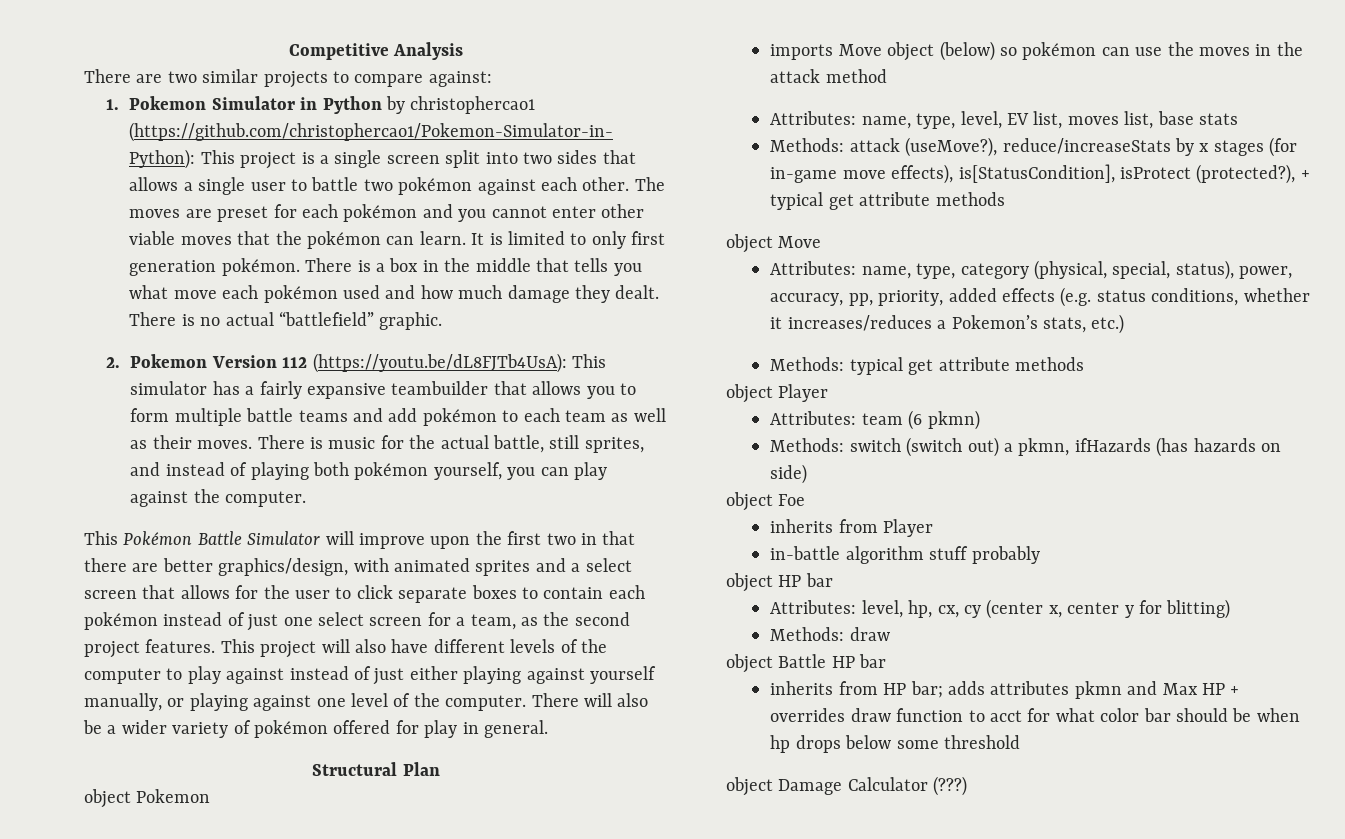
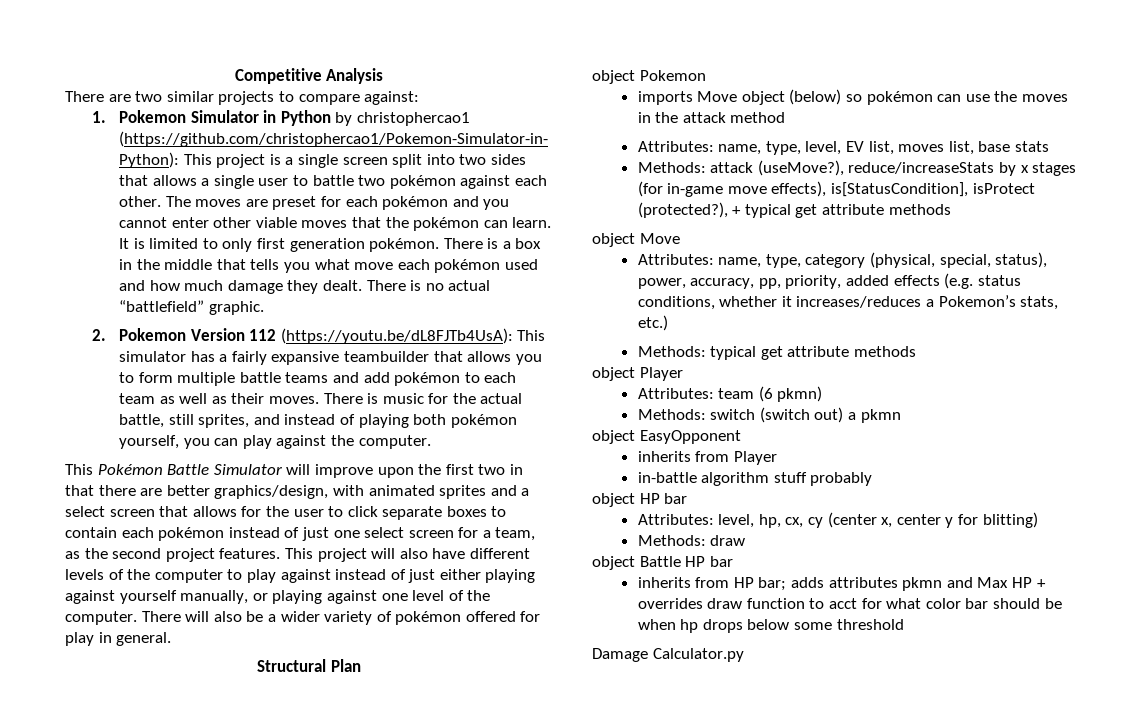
[1018,437,1281,457] [770,464,808,484] [726,492,806,511] pkmn, ifHazards (has hazards on side) // object Foe -> [860,409,901,423] [592,430,741,444] pkmn // object EasyOpponent
[726,776,968,796] object Damage Calculator (???) -> [592,648,744,662] Damage Calculator.py

